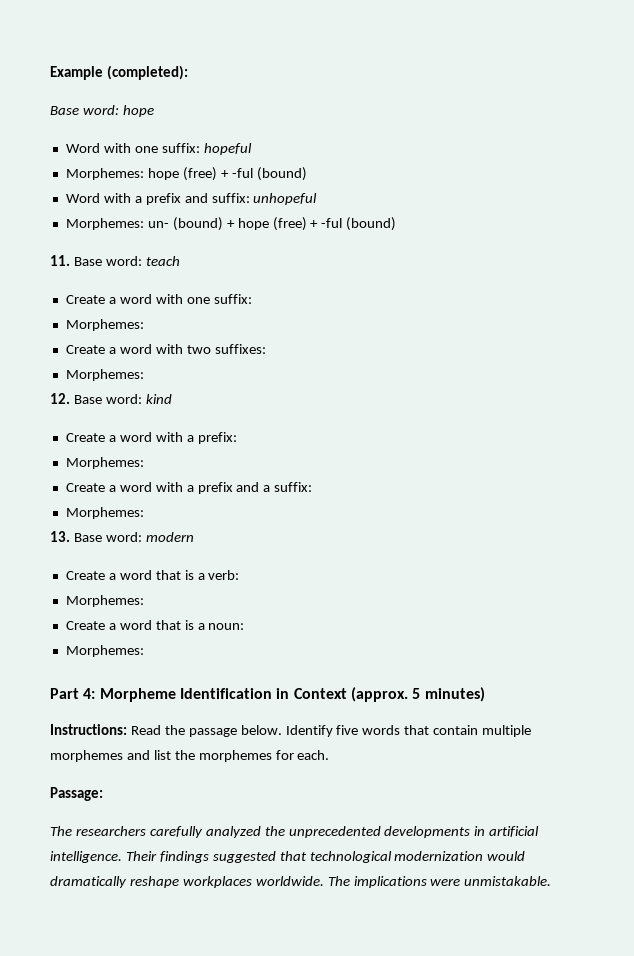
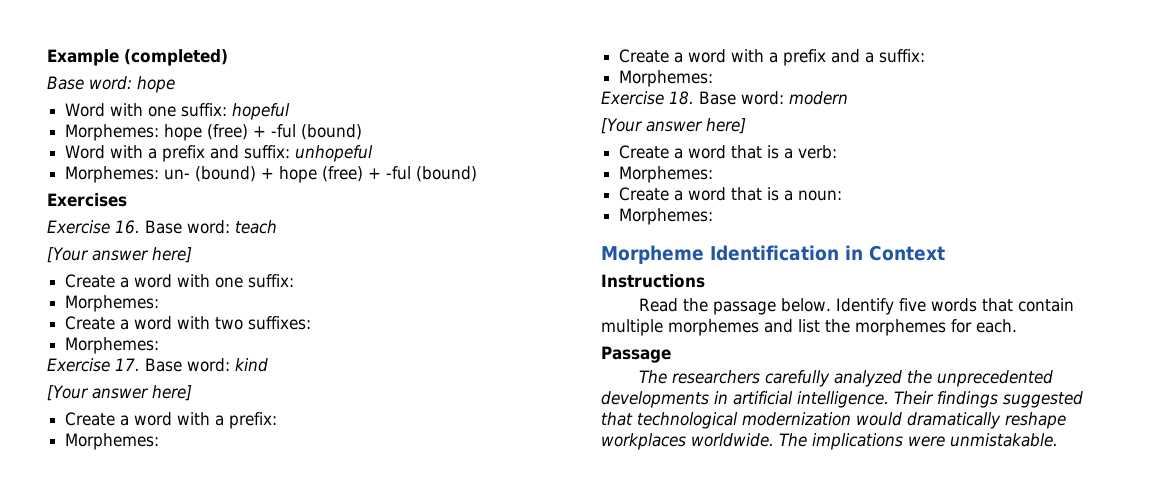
[106,65,188,80] (completed): -> [124,49,228,66] (completed)
[50,255,70,266] 11. -> [47,193,127,207] [47,220,140,234] Exercises // Exercise 16.
(180, 261) none -> [47,247,192,263] // [Your answer here]
[50,393,70,404] 12. -> [47,358,140,372] Exercise 17.
(172, 399) none -> [47,385,192,401] // [Your answer here]
[50,531,70,542] 13. -> [601,91,694,105] Exercise 18.
(194, 537) none -> [601,118,746,134] // [Your answer here]
[50,688,96,699] Part 4: -> (714, 216) none
[350,687,485,702] [50,724,127,735] (approx. 5 minutes) // Instructions: -> [601,274,705,288] // Instructions //
[50,787,103,801] Passage: -> [601,346,671,363] Passage

